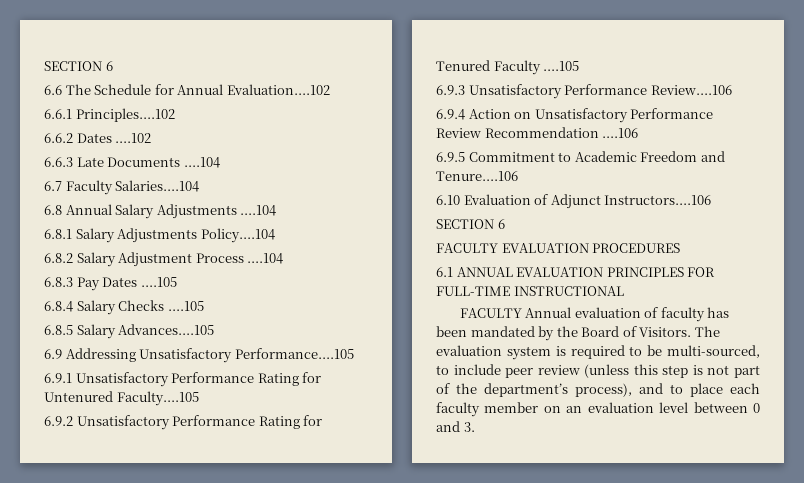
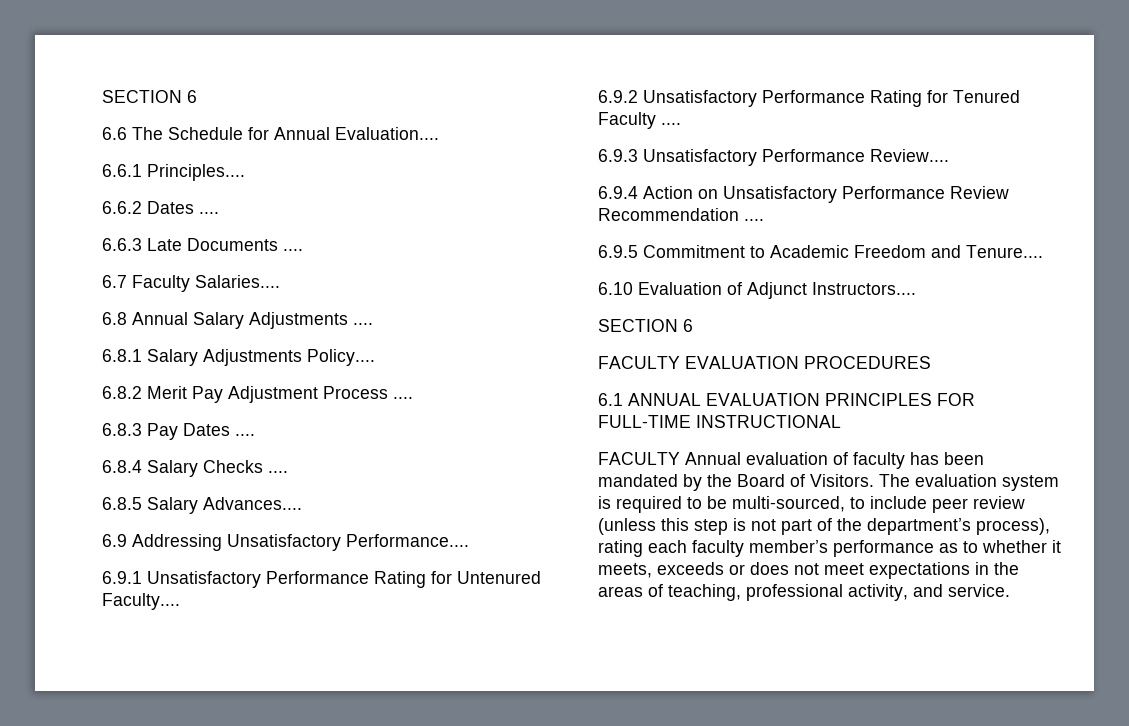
[226,84,330,95] Evaluation....102 -> [335,127,439,140] Evaluation....
[75,108,175,122] Principles....102 -> [147,164,245,181] Principles....
[115,133,152,143] ....102 -> [199,212,219,214] ....
[183,157,220,168] ....104 -> [283,249,303,251] ....
[115,180,200,192] Salaries....104 -> [195,275,280,288] Salaries....
[240,205,277,216] ....104 -> [353,323,373,325] ....
[200,228,275,243] Policy....104 -> [307,349,375,366] Policy....
[76,252,116,267] Salary -> [147,386,223,403] Merit Pay
[247,253,284,264] ....104 -> [393,397,413,399] ....
[140,277,177,287] ....105 -> [235,434,255,436] ....
[167,301,204,311] ....105 -> [268,471,288,473] ....
[118,324,215,335] Advances....105 -> [203,497,302,510] Advances....
[234,348,354,359] Performance....105 -> [346,534,469,547] Performance....
[116,391,199,406] Faculty....105 -> [102,593,180,610] Faculty....
[543,61,580,71] ....105 -> [661,123,681,125] ....
[650,85,732,95] Review....106 -> [870,149,949,162] Review....
[602,128,639,138] ....106 -> [744,219,764,221] ....
[436,171,518,181] Tenure....106 -> [966,245,1043,258] Tenure....
[604,195,712,205] Instructors....106 -> [812,282,916,295] Instructors....
[639,383,760,397] [436,402,760,417] [436,421,475,432] and to place each faculty member on an evaluation level between 0 and 3. -> [598,540,1061,557] [598,562,1019,579] [598,584,1010,601] rating each faculty member’s performance as to whether it meets, exceeds or does not meet expectations in the areas of teaching, professional activity, and service.

